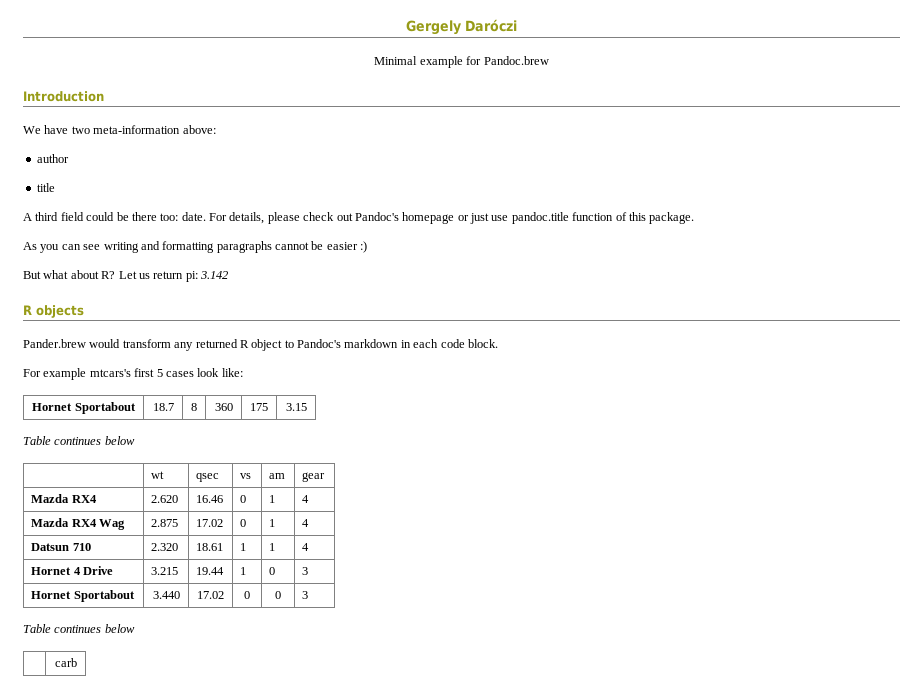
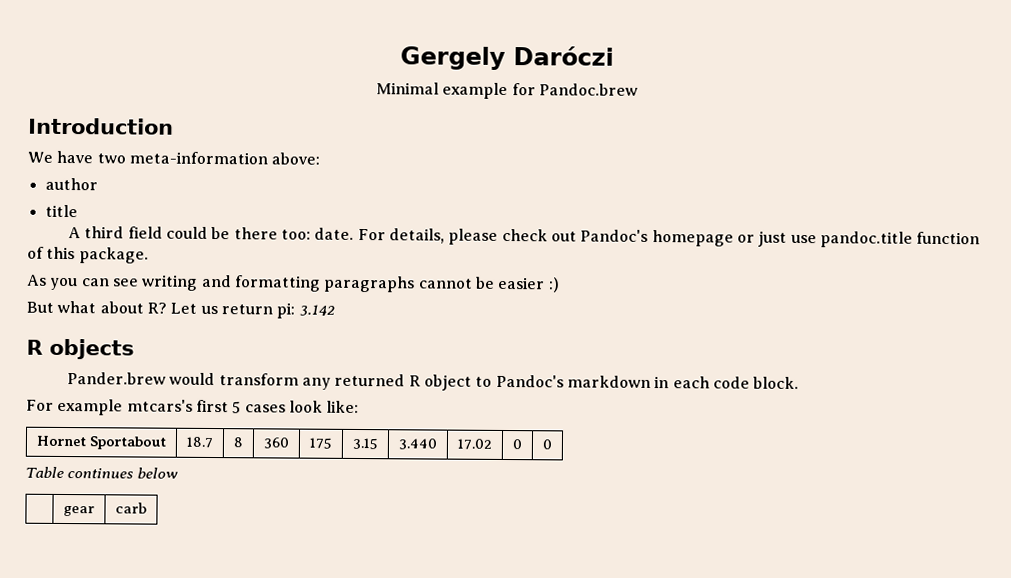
[23,436,135,445] [151,471,165,479] [196,473,220,482] [240,473,252,479] [269,473,286,479] [302,472,326,482] [31,494,97,503] [151,495,179,503] [196,495,224,503] [240,495,247,503] [269,495,276,503] [302,495,310,503] [31,518,125,530] [151,519,179,527] [196,519,224,527] [240,519,247,527] [269,519,276,527] [302,519,310,527] [31,543,91,551] [151,543,179,551] [196,543,224,551] [240,543,247,551] [269,543,276,551] [302,543,310,551] [31,566,113,575] [151,567,179,575] [196,567,225,575] [240,567,247,575] [269,567,276,575] [302,567,309,575] [31,590,135,602] // Table continues below // | wt | qsec | vs | am | gear // Mazda RX4 | 2.620 | 16.46 | 0 | 1 | 4 // Mazda RX4 Wag | 2.875 | 17.02 | 0 | 1 | 4 // Datsun 710 | 2.320 | 18.61 | 1 | 1 | 4 // Hornet 4 Drive | 3.215 | 19.44 | 1 | 0 | 3 // Hornet Sportabout -> (378, 443) none
[302,591,309,599] [23,624,135,633] | 3 // Table continues below // -> [25,466,178,479] [63,505,95,517] // Table continues below // | gear

